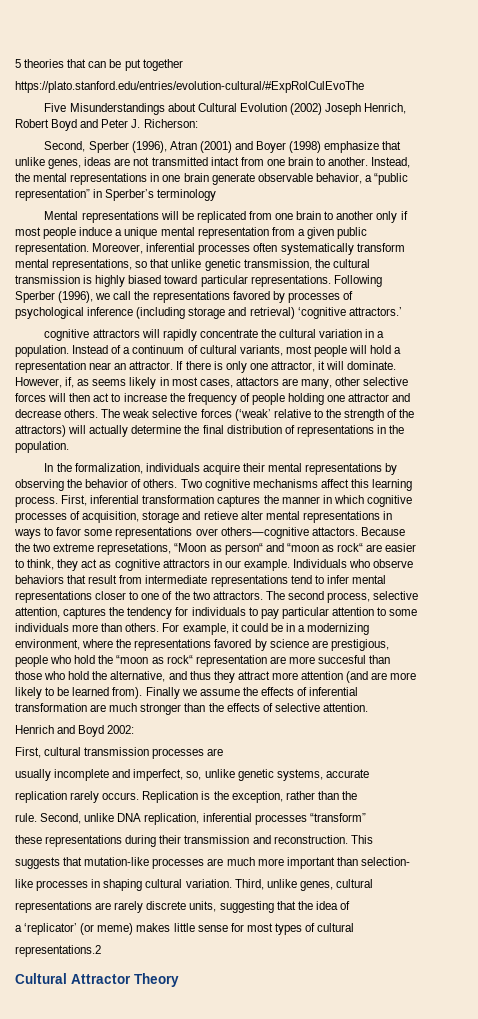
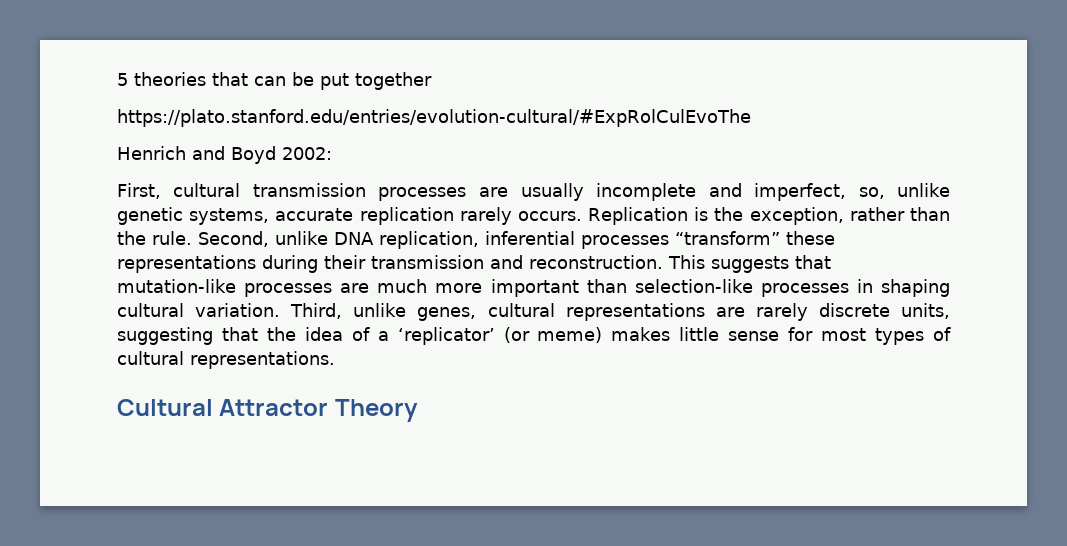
[44,103,407,115] [15,119,198,131] [44,141,402,153] [15,157,411,169] [15,173,409,185] [15,189,217,201] [44,211,408,223] [15,227,368,239] [15,243,405,255] [15,259,370,271] [15,275,382,287] [15,291,353,303] [15,307,402,319] [44,329,385,341] [15,345,402,357] [15,361,397,373] [15,377,409,389] [15,393,411,405] [15,409,415,421] [15,425,405,437] [15,441,69,453] [44,463,398,475] [15,479,413,491] [15,495,412,507] [15,511,392,523] [14,527,405,539] [15,543,417,555] [15,559,414,571] [15,575,386,587] [15,591,419,603] [15,607,418,619] [15,623,370,635] [15,639,389,651] [15,655,391,667] [15,671,417,683] [15,687,359,699] [15,703,368,715] // Five Misunderstandings about Cultural Evolution (2002) Joseph Henrich, Robert Boyd and Peter J. Richerson: // Second, Sperber (1996), Atran (2001) and Boyer (1998) emphasize that unlike genes, ideas are not transmitted intact from one brain to another. Instead, the mental representations in one brain generate observable behavior, a “public representation” in Sperber’s terminology // Mental representations will be replicated from one brain to another only if most people induce a unique mental representation from a given public representation. Moreover, inferential processes often systematically transform mental representations, so that unlike genetic transmission, the cultural transmission is highly biased toward particular representations. Following Sperber (1996), we call the representations favored by processes of psychological inference (including storage and retrieval) ‘cognitive attractors.’ // cognitive attractors will rapidly concentrate the cultural variation in a population. Instead of a continuum of cultural variants, most people will hold a representation near an attractor. If there is only one attractor, it will dominate. However, if, as seems likely in most cases, attactors are many, other selective forces will then act to increase the frequency of people holding one attractor and decrease others. The weak selective forces (‘weak’ relative to the strength of the attractors) will actually determine the final distribution of representations in the population. // In the formalization, individuals acquire their mental representations by observing the behavior of others. Two cognitive mechanisms affect this learning process. First, inferential transformation captures the manner in which cognitive processes of acquisition, storage and retieve alter mental representations in ways to favor some representations over others—cognitive attactors. Because the two extreme represetations, “Moon as person“ and “moon as rock“ are easier to think, they act as cognitive attractors in our example. Individuals who observe behaviors that result from intermediate representations tend to infer mental representations closer to one of the two attractors. The second process, selective attention, captures the tendency for individuals to pay particular attention to some individuals more than others. For example, it could be in a modernizing environment, where the representations favored by science are prestigious, people who hold the “moon as rock“ representation are more succesful than those who hold the alternative, and thus they attract more attention (and are more likely to be learned from). Finally we assume the effects of inferential transformation are much stronger than the effects of selective attention. -> (751, 118) none
(224, 752) // -> (508, 192) none
(369, 773) // -> (354, 214) none
(357, 795) // -> (146, 238) none
(366, 817) // -> (780, 238) none
(373, 839) // -> (705, 262) none
[360,857,410,866] [15,879,33,888] selection- // like -> [634,279,753,293] selection-like
(373, 883) // -> (555, 310) none
(350, 905) // -> (370, 334) none
[15,945,101,957] // representations.2 -> [190,351,335,369] representations.

